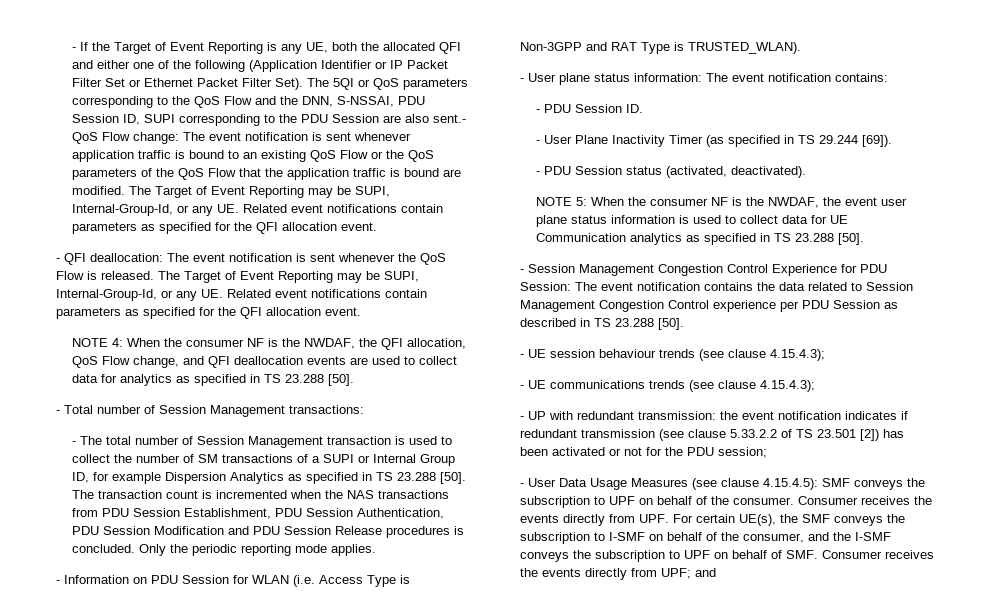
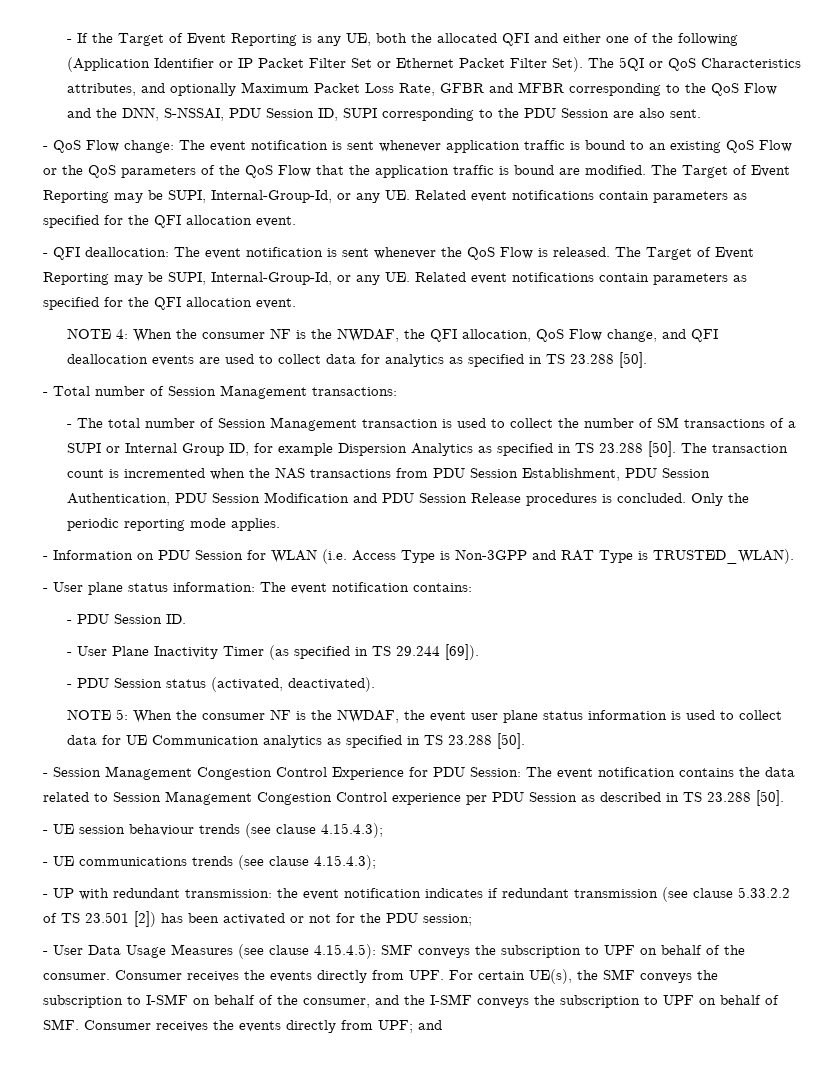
[402,78,468,90] parameters -> [700,58,801,68] [66,82,564,96] Characteristics attributes, and optionally Maximum Packet Loss Rate, GFBR and MFBR
[432,114,466,123] sent.- -> [669,109,701,118] [43,146,49,150] sent. // -

